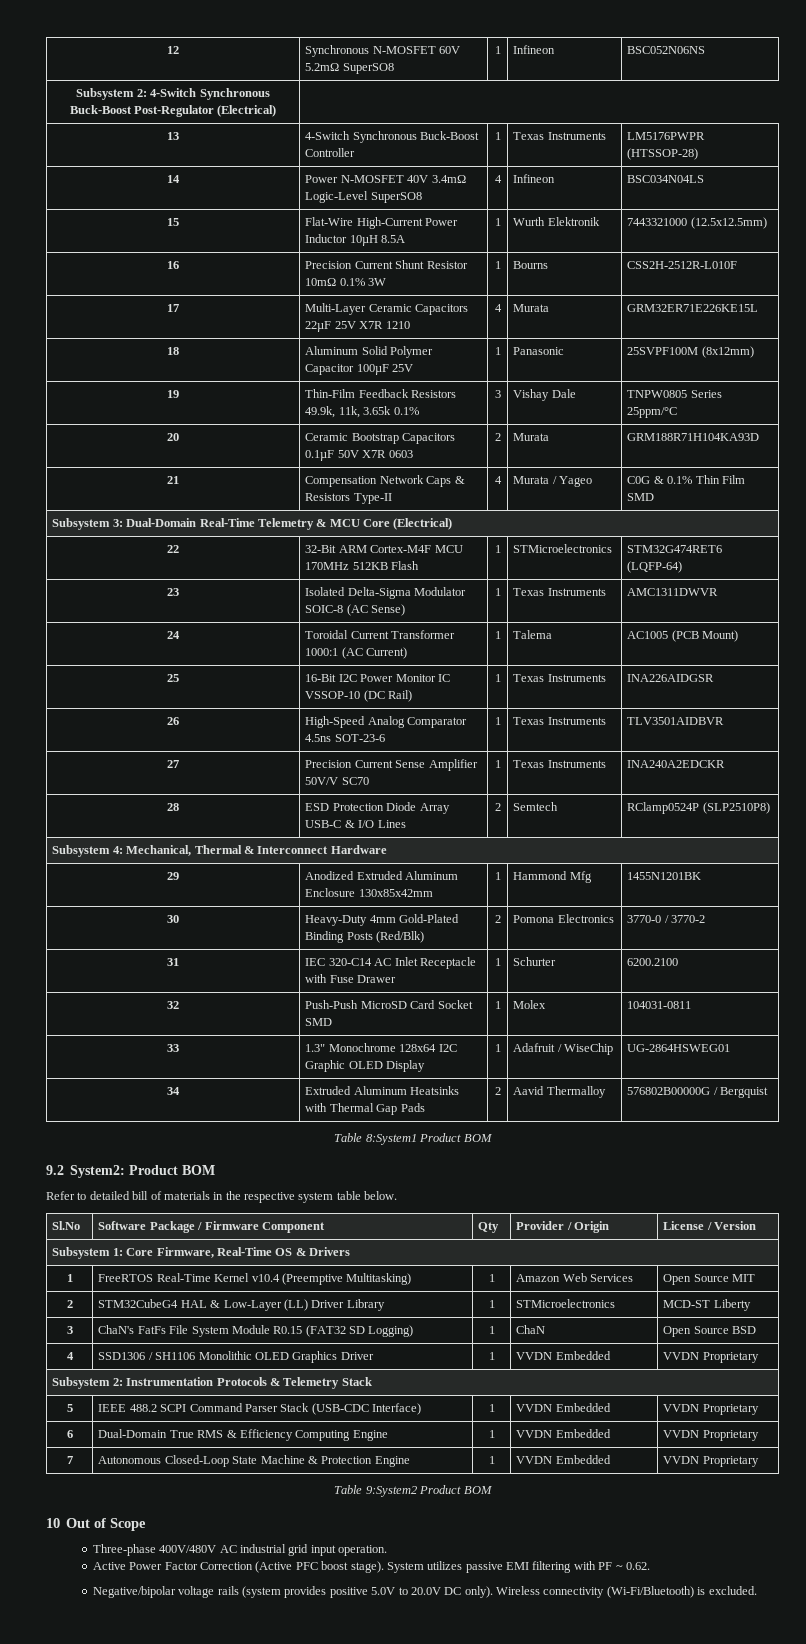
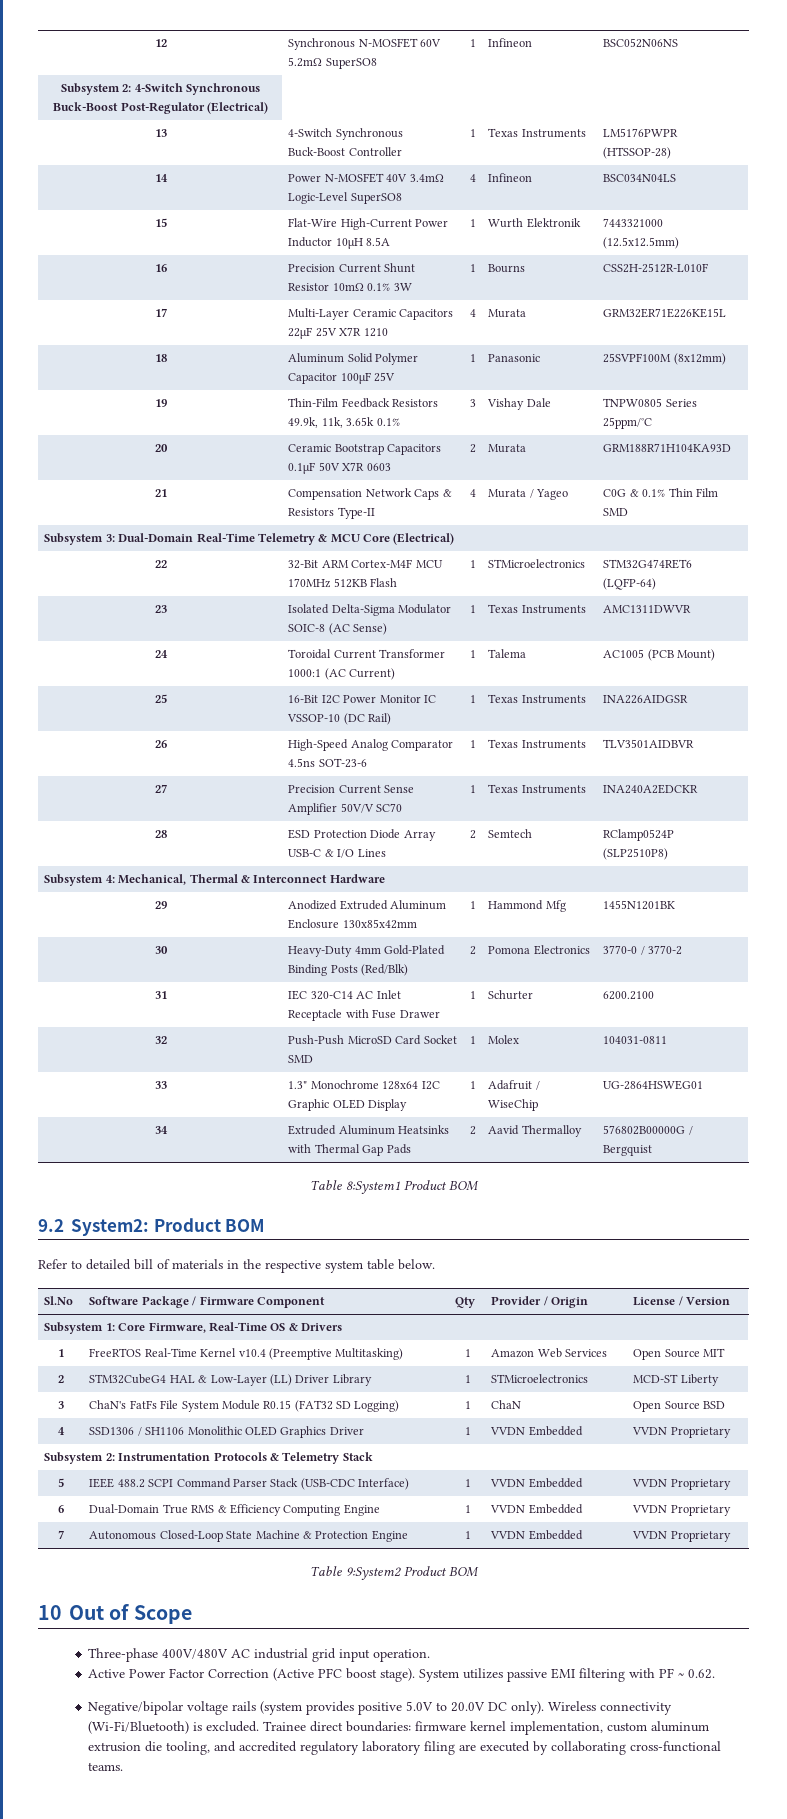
(757, 1590) none -> [263,1721,710,1735] [88,1741,722,1755] [88,1762,124,1771] Trainee direct boundaries: firmware kernel implementation, custom aluminum extrusion die tooling, and accredited regulatory laboratory filing are executed by collaborating cross-functional teams.

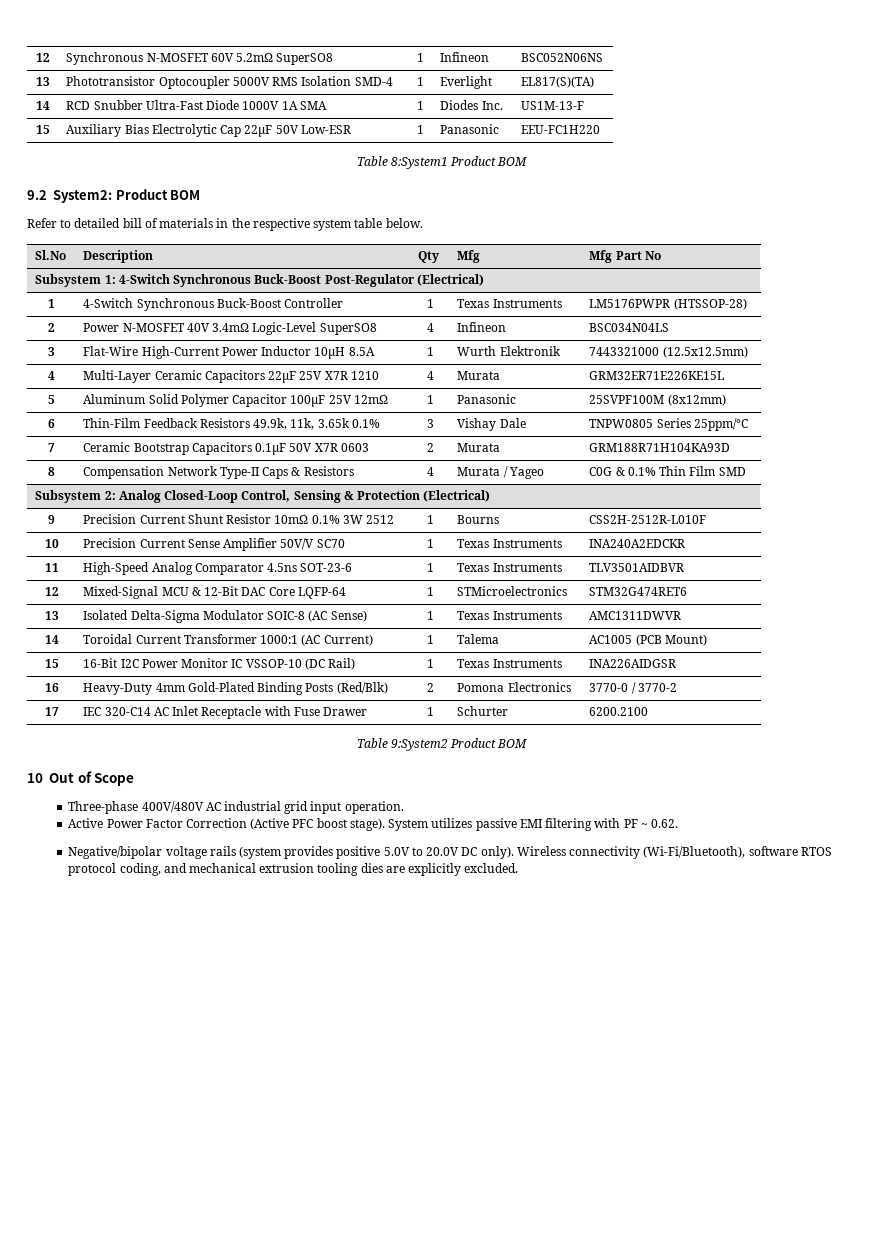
[60,83,261,95] [53,102,268,114] [154,129,167,137] [288,128,403,140] [288,147,402,157] [469,129,476,137] [488,128,586,138] [603,128,679,137] [603,147,672,159] [154,174,168,182] [288,173,444,183] [288,192,402,204] [469,174,476,182] [488,173,533,182] [603,174,677,182] [154,218,167,227] [288,218,449,230] [288,237,391,249] [469,219,476,227] [488,218,581,228] [603,218,664,228] [603,237,680,249] [154,264,167,272] [288,263,416,273] [288,283,412,291] [469,264,476,272] [488,264,526,273] [603,263,709,273] [154,308,167,317] [288,308,454,320] [288,327,388,339] [469,309,476,317] [488,309,527,318] [603,308,727,318] [154,354,167,362] [288,353,419,365] [288,372,396,384] [469,354,476,362] [488,354,541,362] [603,353,726,365] [154,399,167,407] [288,398,439,408] [288,417,400,428] [469,399,476,407] [487,398,551,410] [603,398,697,407] [603,417,653,429] [154,444,168,452] [288,444,442,455] [288,462,391,474] [469,444,476,453] [488,444,527,453] [603,443,732,452] [154,489,167,497] [288,488,452,500] [288,507,375,519] [469,489,476,497] [488,489,569,500] [603,488,718,497] [603,508,629,516] [44,533,455,545] [154,560,167,568] [288,559,443,569] [288,578,398,588] [469,560,476,568] [488,559,586,568] [603,559,693,569] [603,578,657,590] [154,605,167,613] [288,604,452,616] [288,623,388,635] [469,605,476,613] [488,604,586,614] [603,605,692,613] [154,650,168,658] [288,649,446,659] [288,668,396,680] [469,650,476,658] [488,649,527,658] [603,649,716,661] [154,694,167,703] [288,695,436,704] [287,713,392,725] [469,695,476,703] [488,694,586,704] [603,695,689,704] [154,740,167,748] [288,739,454,751] [288,758,367,768] [469,740,476,748] [488,739,586,749] [603,739,695,748] [154,784,167,793] [288,785,415,794] [288,803,403,815] [469,785,476,793] [488,784,586,794] [603,784,699,794] [154,830,167,838] [288,829,436,841] [288,849,386,858] [469,830,476,839] [488,829,533,838] [603,829,675,841] [603,848,669,860] [44,874,385,886] [154,901,167,909] [288,900,447,910] [288,919,417,929] [469,901,476,909] [488,900,566,912] [603,900,676,910] [154,946,168,954] [288,945,446,957] [288,964,409,976] [469,946,476,955] [488,945,590,955] [603,945,683,955] [154,991,167,999] [288,990,401,1000] [288,1009,440,1021] [469,991,476,999] [488,990,534,1000] [603,991,655,1000] [154,1036,167,1044] [288,1035,457,1045] [288,1055,314,1063] [469,1036,476,1044] [488,1035,520,1044] [603,1036,668,1044] [154,1081,167,1089] [288,1080,440,1090] [288,1099,408,1111] [469,1081,476,1089] [488,1080,540,1090] [488,1099,539,1111] [603,1080,704,1090] [154,1126,168,1134] [288,1125,450,1135] [288,1144,411,1156] [469,1126,476,1135] [488,1125,582,1137] [603,1125,693,1135] [603,1145,653,1156] Subsystem 2: 4-Switch Synchronous Buck-Boost Post-Regulator (Electrical) // 13 | 4-Switch Synchronous Buck-Boost Controller | 1 | Texas Instruments | LM5176PWPR (HTSSOP-28) // 14 | Power N-MOSFET 40V 3.4mΩ Logic-Level SuperSO8 | 4 | Infineon | BSC034N04LS // 15 | Flat-Wire High-Current Power Inductor 10µH 8.5A | 1 | Wurth Elektronik | 7443321000 (12.5x12.5mm) // 16 | Precision Current Shunt Resistor 10mΩ 0.1% 3W | 1 | Bourns | CSS2H-2512R-L010F // 17 | Multi-Layer Ceramic Capacitors 22µF 25V X7R 1210 | 4 | Murata | GRM32ER71E226KE15L // 18 | Aluminum Solid Polymer Capacitor 100µF 25V | 1 | Panasonic | 25SVPF100M (8x12mm) // 19 | Thin-Film Feedback Resistors 49.9k, 11k, 3.65k 0.1% | 3 | Vishay Dale | TNPW0805 Series 25ppm/°C // 20 | Ceramic Bootstrap Capacitors 0.1µF 50V X7R 0603 | 2 | Murata | GRM188R71H104KA93D // 21 | Compensation Network Caps & Resistors Type-II | 4 | Murata / Yageo | C0G & 0.1% Thin Film SMD // Subsystem 3: Dual-Domain Real-Time Telemetry & MCU Core (Electrical) // 22 | 32-Bit ARM Cortex-M4F MCU 170MHz 512KB Flash | 1 | STMicroelectronics | STM32G474RET6 (LQFP-64) // 23 | Isolated Delta-Sigma Modulator SOIC-8 (AC Sense) | 1 | Texas Instruments | AMC1311DWVR // 24 | Toroidal Current Transformer 1000:1 (AC Current) | 1 | Talema | AC1005 (PCB Mount) // 25 | 16-Bit I2C Power Monitor IC VSSOP-10 (DC Rail) | 1 | Texas Instruments | INA226AIDGSR // 26 | High-Speed Analog Comparator 4.5ns SOT-23-6 | 1 | Texas Instruments | TLV3501AIDBVR // 27 | Precision Current Sense Amplifier 50V/V SC70 | 1 | Texas Instruments | INA240A2EDCKR // 28 | ESD Protection Diode Array USB-C & I/O Lines | 2 | Semtech | RClamp0524P (SLP2510P8) // Subsystem 4: Mechanical, Thermal & Interconnect Hardware // 29 | Anodized Extruded Aluminum Enclosure 130x85x42mm | 1 | Hammond Mfg | 1455N1201BK // 30 | Heavy-Duty 4mm Gold-Plated Binding Posts (Red/Blk) | 2 | Pomona Electronics | 3770-0 / 3770-2 // 31 | IEC 320-C14 AC Inlet Receptacle with Fuse Drawer | 1 | Schurter | 6200.2100 // 32 | Push-Push MicroSD Card Socket SMD | 1 | Molex | 104031-0811 // 33 | 1.3" Monochrome 128x64 I2C Graphic OLED Display | 1 | Adafruit / WiseChip | UG-2864HSWEG01 // 34 | Extruded Aluminum Heatsinks with Thermal Gap Pads | 2 | Aavid Thermalloy | 576802B00000G / Bergquist -> [36,77,50,86] [66,76,393,89] [416,77,424,86] [440,76,493,89] [521,76,595,88] [36,101,50,110] [66,100,327,110] [416,101,424,110] [440,100,503,110] [521,101,585,110] [36,125,50,134] [66,124,351,137] [416,125,424,134] [440,124,500,134] [521,125,601,134] 13 | Phototransistor Optocoupler 5000V RMS Isolation SMD-4 | 1 | Everlight | EL817(S)(TA) // 14 | RCD Snubber Ultra-Fast Diode 1000V 1A SMA | 1 | Diodes Inc. | US1M-13-F // 15 | Auxiliary Bias Electrolytic Cap 22µF 50V Low-ESR | 1 | Panasonic | EEU-FC1H220
[89,1296,325,1308] [455,1297,476,1308] [491,1296,589,1308] [633,1296,731,1306] [44,1322,343,1334] [58,1349,64,1357] [89,1348,404,1360] [464,1349,471,1357] [491,1348,608,1358] [633,1348,726,1360] [58,1375,64,1383] [89,1374,372,1386] [464,1375,471,1383] [491,1374,589,1383] [633,1374,719,1386] [58,1401,64,1409] [89,1400,400,1412] [464,1401,471,1409] [491,1400,522,1409] [633,1401,726,1412] [58,1427,65,1435] [89,1426,364,1438] [464,1427,471,1435] [490,1426,583,1436] [632,1427,731,1438] [44,1452,373,1464] [58,1478,64,1487] [89,1478,410,1490] [464,1479,471,1487] [490,1478,583,1488] [632,1479,731,1490] [58,1505,64,1513] [89,1504,380,1516] [464,1505,471,1513] [490,1504,583,1514] [632,1505,731,1516] [58,1530,64,1539] [89,1530,408,1542] [464,1531,471,1539] [490,1530,583,1540] [632,1531,731,1542] Software Package / Firmware Component | Qty | Provider / Origin | License / Version // Subsystem 1: Core Firmware, Real-Time OS & Drivers // 1 | FreeRTOS Real-Time Kernel v10.4 (Preemptive Multitasking) | 1 | Amazon Web Services | Open Source MIT // 2 | STM32CubeG4 HAL & Low-Layer (LL) Driver Library | 1 | STMicroelectronics | MCD-ST Liberty // 3 | ChaN's FatFs File System Module R0.15 (FAT32 SD Logging) | 1 | ChaN | Open Source BSD // 4 | SSD1306 / SH1106 Monolithic OLED Graphics Driver | 1 | VVDN Embedded | VVDN Proprietary // Subsystem 2: Instrumentation Protocols & Telemetry Stack // 5 | IEEE 488.2 SCPI Command Parser Stack (USB-CDC Interface) | 1 | VVDN Embedded | VVDN Proprietary // 6 | Dual-Domain True RMS & Efficiency Computing Engine | 1 | VVDN Embedded | VVDN Proprietary // 7 | Autonomous Closed-Loop State Machine & Protection Engine | 1 | VVDN Embedded | VVDN Proprietary -> [83,250,154,263] [418,251,440,263] [457,250,481,263] [589,250,661,263] [35,274,484,287] [48,299,55,308] [83,298,344,311] [426,299,434,308] [457,299,562,308] [589,298,747,310] [48,323,55,332] [83,322,377,335] [426,323,434,332] [457,322,507,332] [589,323,670,332] [48,347,55,356] [83,346,375,359] [426,347,434,356] [457,346,561,356] [589,346,748,358] [48,371,55,380] [83,370,379,383] [426,371,434,380] [457,371,501,380] [589,371,725,380] [48,395,55,404] [83,394,388,407] [426,395,434,404] [457,394,517,404] [589,394,726,406] [48,419,55,428] [83,418,380,430] [426,419,434,428] [457,418,526,431] [589,418,748,431] [48,443,55,452] [83,442,369,455] [426,443,434,452] [457,443,501,452] [589,443,731,452] [48,467,55,476] [83,466,354,479] [426,467,434,476] [457,466,544,479] [589,466,746,476] [35,490,491,503] [48,515,55,524] [83,514,395,524] [426,515,434,524] [457,515,500,524] [589,515,707,524] [44,539,59,548] [83,538,345,551] [426,539,434,548] [457,539,562,548] [589,539,686,548] [44,563,59,572] [83,562,353,575] [426,563,434,572] [457,563,562,572] [589,563,685,572] [44,587,59,596] [83,586,346,599] [426,587,434,596] [457,586,568,596] [589,587,688,596] [44,611,59,620] [83,610,367,623] [426,611,434,620] [457,611,562,620] [589,611,682,620] [44,635,59,644] [83,634,373,646] [426,635,434,644] [457,634,500,644] [589,634,707,646] [44,659,59,668] [83,658,356,670] [426,659,434,668] [457,659,562,668] [589,659,677,668] [44,683,59,692] [83,682,388,695] [426,683,434,692] [457,682,571,692] [589,682,677,694] [44,707,59,716] [83,706,368,719] [426,707,434,716] [457,706,509,716] [589,707,649,716] Description | Qty | Mfg | Mfg Part No // Subsystem 1: 4-Switch Synchronous Buck-Boost Post-Regulator (Electrical) // 1 | 4-Switch Synchronous Buck-Boost Controller | 1 | Texas Instruments | LM5176PWPR (HTSSOP-28) // 2 | Power N-MOSFET 40V 3.4mΩ Logic-Level SuperSO8 | 4 | Infineon | BSC034N04LS // 3 | Flat-Wire High-Current Power Inductor 10µH 8.5A | 1 | Wurth Elektronik | 7443321000 (12.5x12.5mm) // 4 | Multi-Layer Ceramic Capacitors 22µF 25V X7R 1210 | 4 | Murata | GRM32ER71E226KE15L // 5 | Aluminum Solid Polymer Capacitor 100µF 25V 12mΩ | 1 | Panasonic | 25SVPF100M (8x12mm) // 6 | Thin-Film Feedback Resistors 49.9k, 11k, 3.65k 0.1% | 3 | Vishay Dale | TNPW0805 Series 25ppm/°C // 7 | Ceramic Bootstrap Capacitors 0.1µF 50V X7R 0603 | 2 | Murata | GRM188R71H104KA93D // 8 | Compensation Network Type-II Caps & Resistors | 4 | Murata / Yageo | C0G & 0.1% Thin Film SMD // Subsystem 2: Analog Closed-Loop Control, Sensing & Protection (Electrical) // 9 | Precision Current Shunt Resistor 10mΩ 0.1% 3W 2512 | 1 | Bourns | CSS2H-2512R-L010F // 10 | Precision Current Sense Amplifier 50V/V SC70 | 1 | Texas Instruments | INA240A2EDCKR // 11 | High-Speed Analog Comparator 4.5ns SOT-23-6 | 1 | Texas Instruments | TLV3501AIDBVR // 12 | Mixed-Signal MCU & 12-Bit DAC Core LQFP-64 | 1 | STMicroelectronics | STM32G474RET6 // 13 | Isolated Delta-Sigma Modulator SOIC-8 (AC Sense) | 1 | Texas Instruments | AMC1311DWVR // 14 | Toroidal Current Transformer 1000:1 (AC Current) | 1 | Talema | AC1005 (PCB Mount) // 15 | 16-Bit I2C Power Monitor IC VSSOP-10 (DC Rail) | 1 | Texas Instruments | INA226AIDGSR // 16 | Heavy-Duty 4mm Gold-Plated Binding Posts (Red/Blk) | 2 | Pomona Electronics | 3770-0 / 3770-2 // 17 | IEC 320-C14 AC Inlet Receptacle with Fuse Drawer | 1 | Schurter | 6200.2100
[88,1721,710,1735] [88,1741,722,1755] [88,1762,124,1771] (Wi-Fi/Bluetooth) is excluded. Trainee direct boundaries: firmware kernel implementation, custom aluminum extrusion die tooling, and accredited regulatory laboratory filing are executed by collaborating cross-functional teams. -> [643,846,832,858] [68,863,519,876] (Wi-Fi/Bluetooth), software RTOS protocol coding, and mechanical extrusion tooling dies are explicitly excluded.

